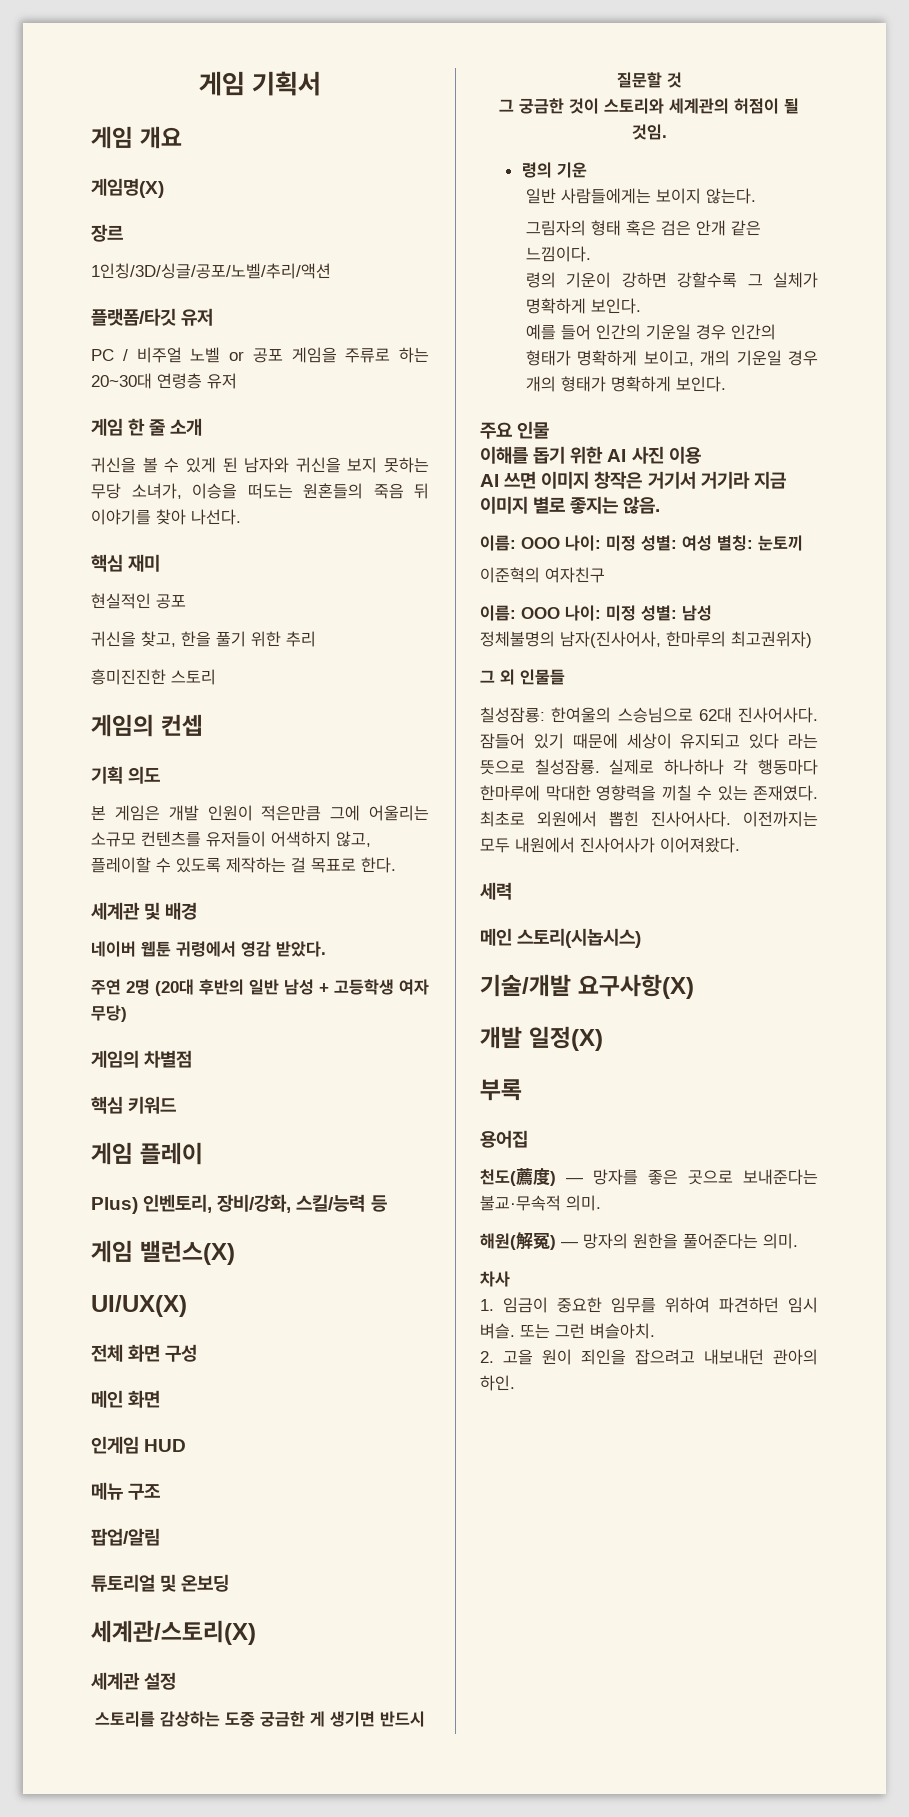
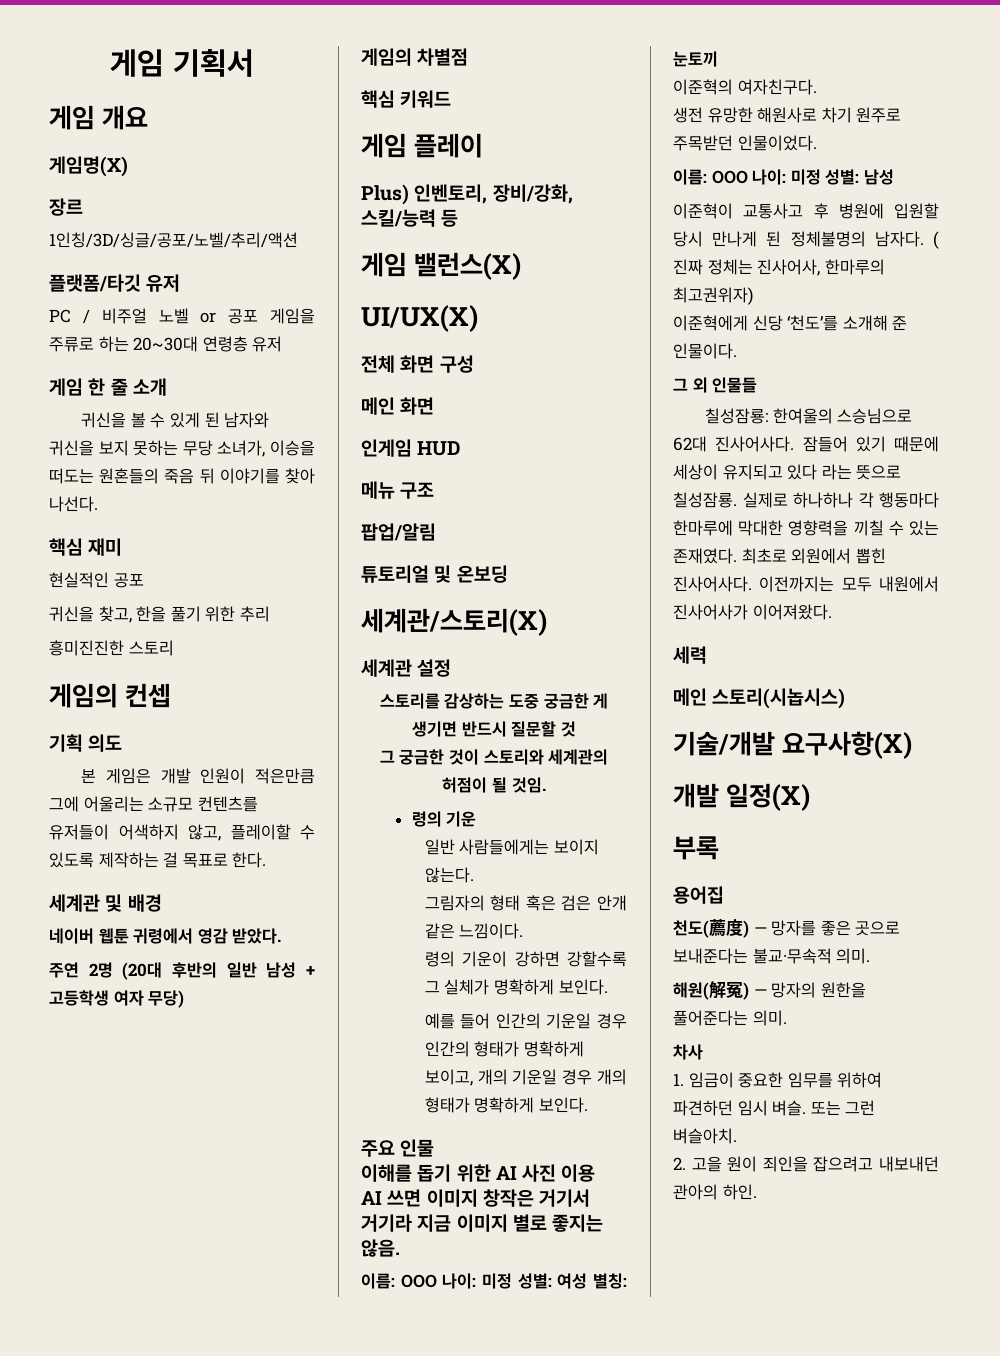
[545,567,605,583] 여자친구 -> [737,79,817,95] [673,107,902,123] [673,135,817,151] 여자친구다. // 생전 유망한 해원사로 차기 원주로 주목받던 인물이었다.
[480,631,812,648] 정체불명의 남자(진사어사, 한마루의 최고권위자) -> [673,203,939,219] [673,231,939,249] [673,259,885,276] [673,287,753,305] [673,315,908,331] [673,343,737,359] 이준혁이 교통사고 후 병원에 입원할 당시 만나게 된 정체불명의 남자다. ( 진짜 정체는 진사어사, 한마루의 최고권위자) // 이준혁에게 신당 ‘천도’를 소개해 준 인물이다.

